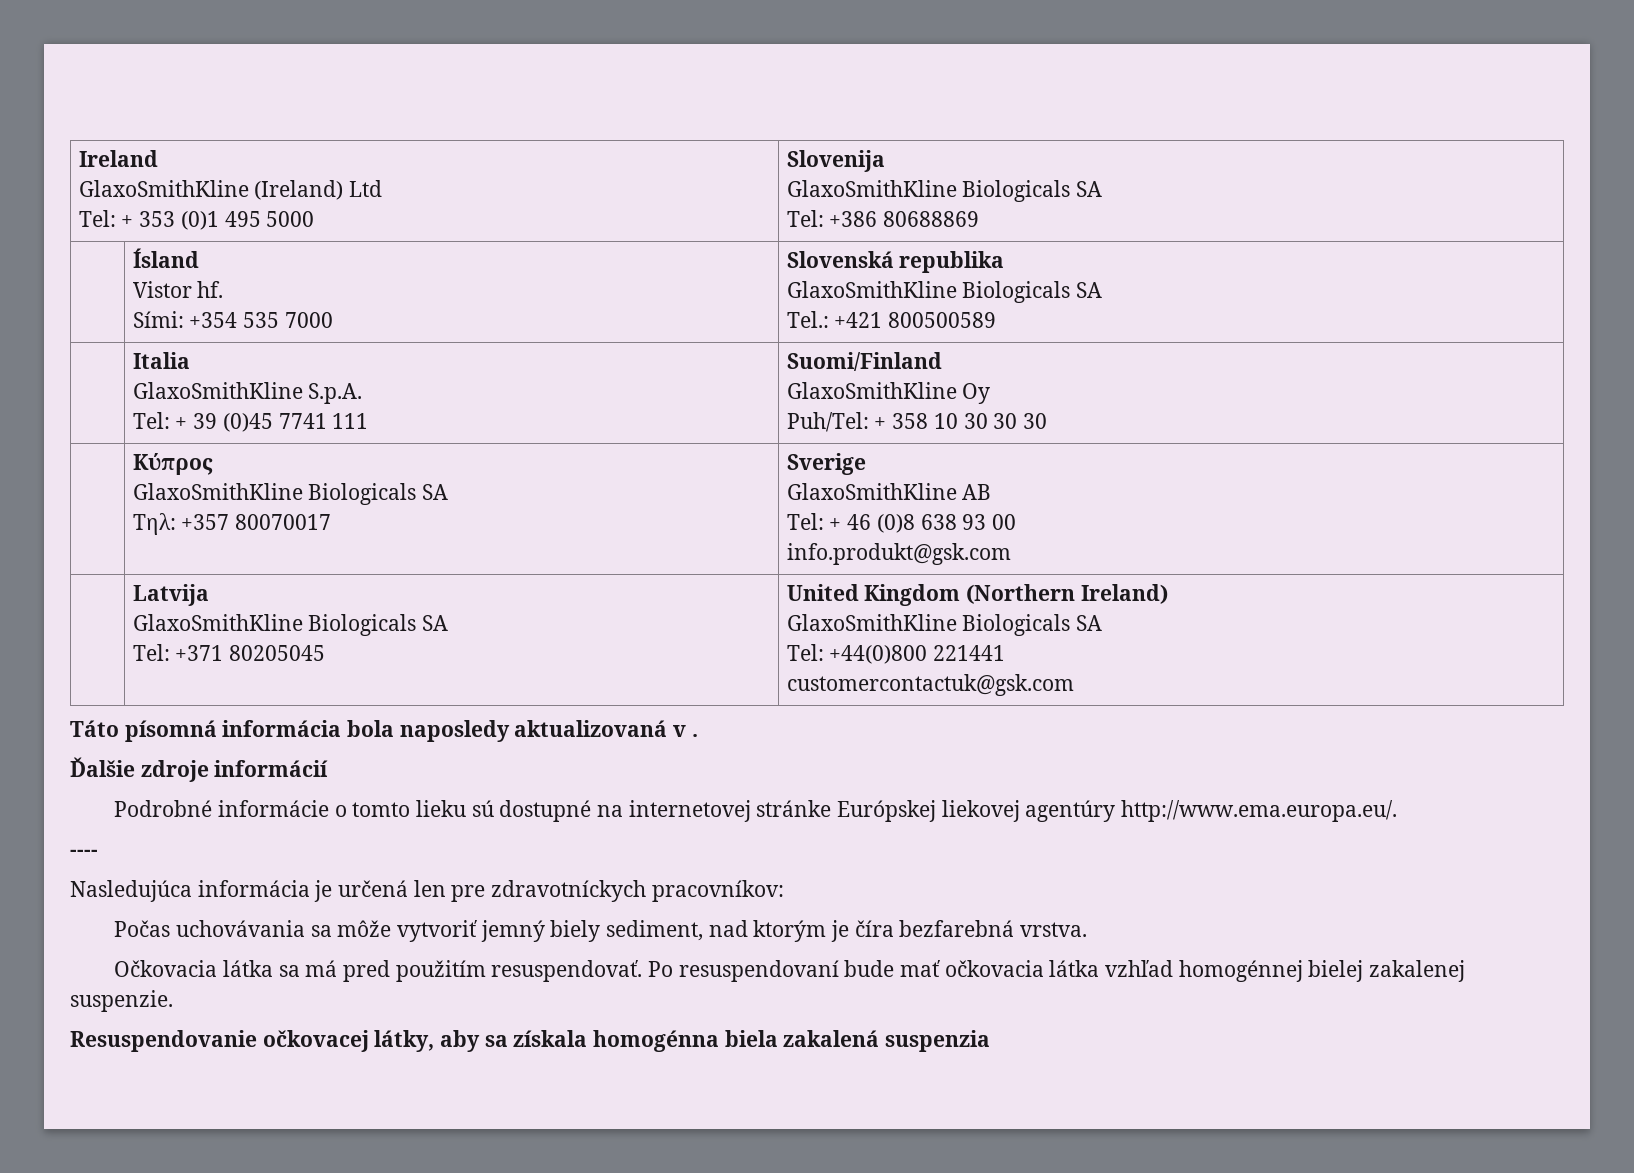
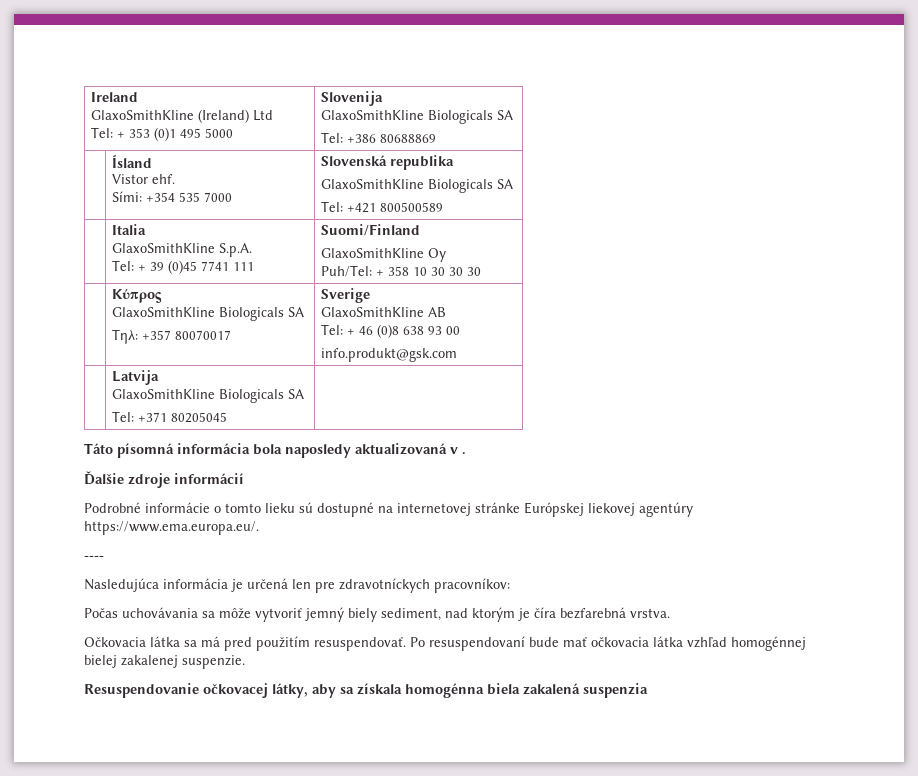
[197,281,224,298] hf. -> [151,174,175,184] ehf.
[786,311,829,328] Tel.: -> [320,201,343,212] Tel:
[786,584,1168,606] [786,614,1103,636] [786,644,1006,664] [786,674,1074,696] United Kingdom (Northern Ireland) // GlaxoSmithKline Biologicals SA // Tel: +44(0)800 221441 // customercontactuk@gsk.com -> (227, 417) none
[1121,800,1398,822] http://www.ema.europa.eu/. -> [84,521,259,535] https://www.ema.europa.eu/.

